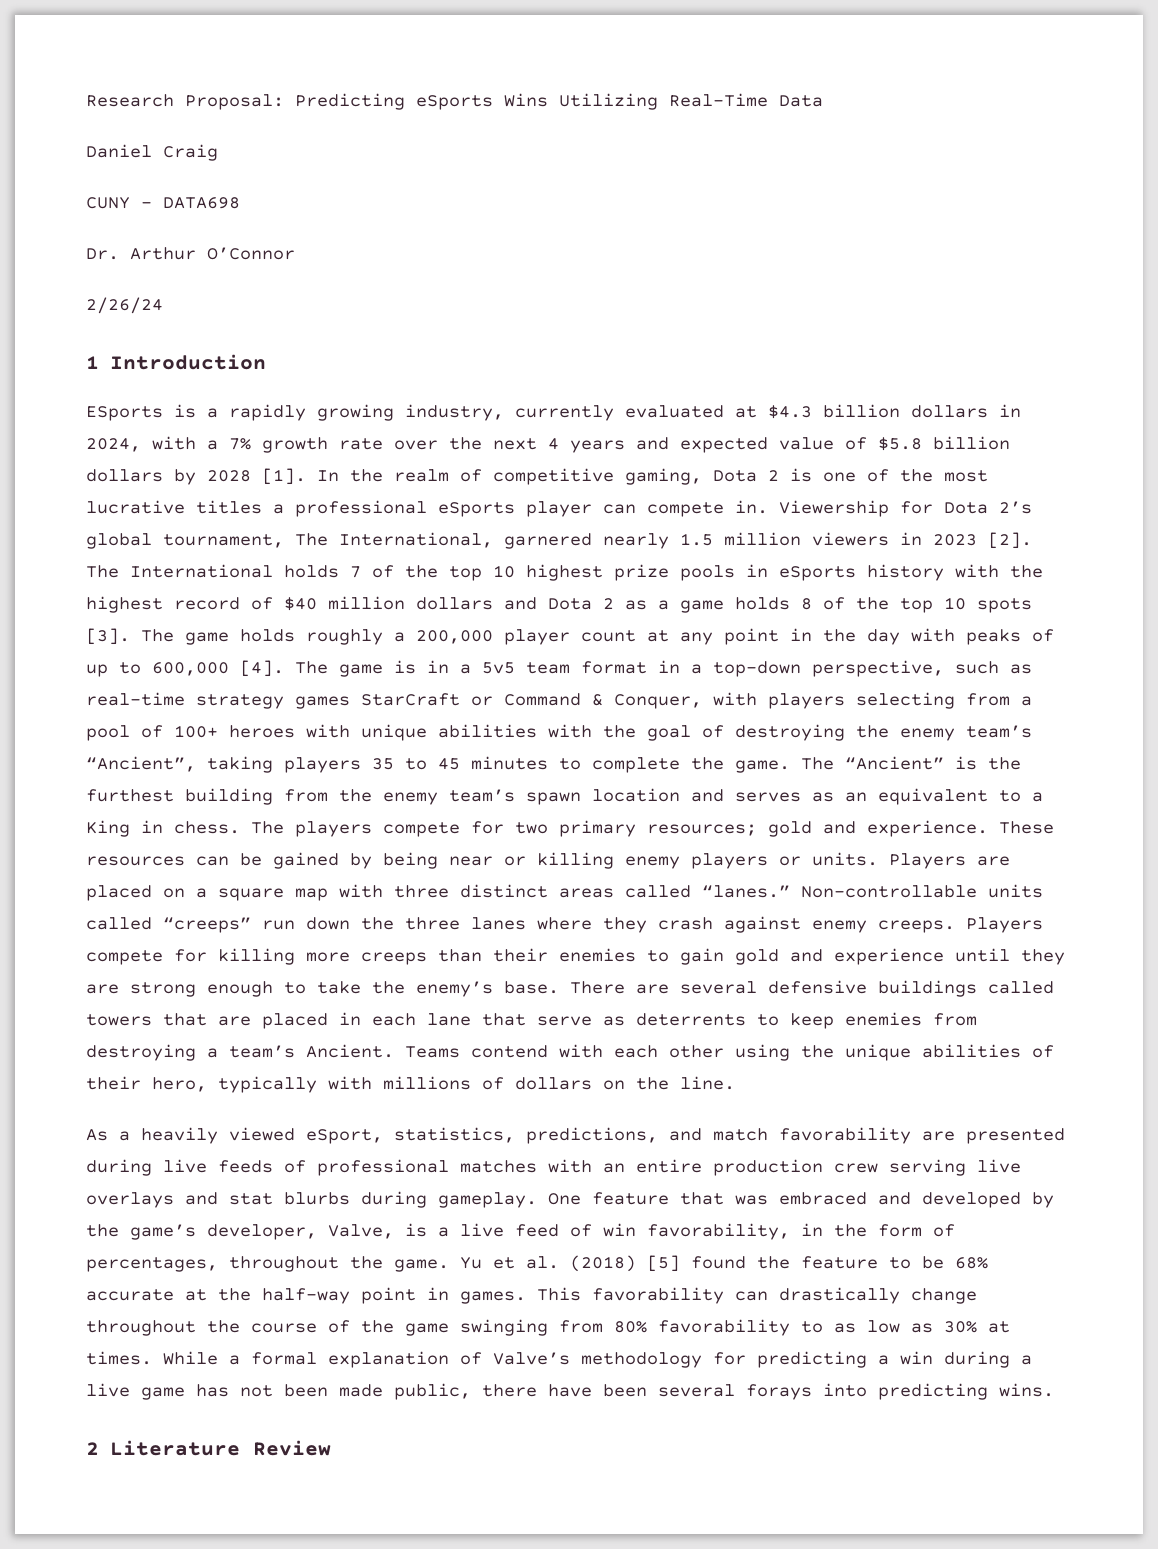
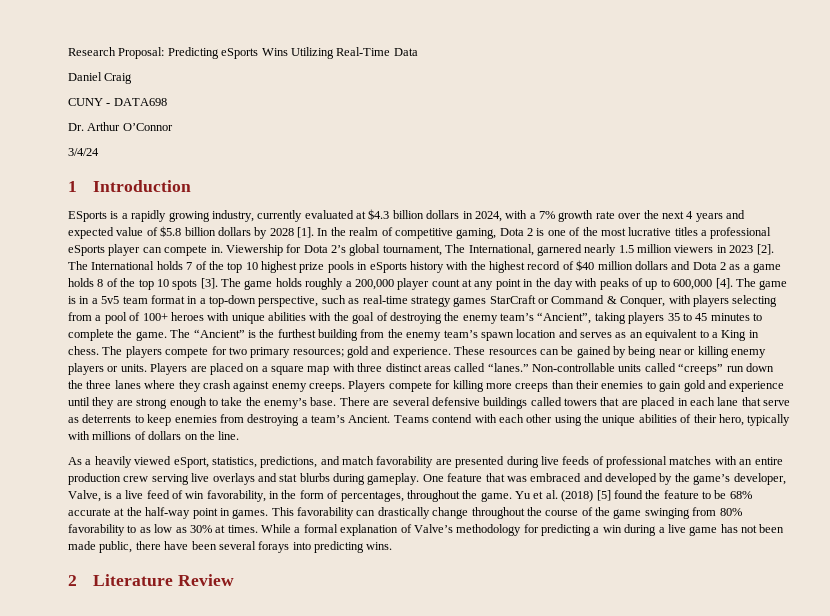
[86,297,163,314] 2/26/24 -> [68,148,99,156] 3/4/24

